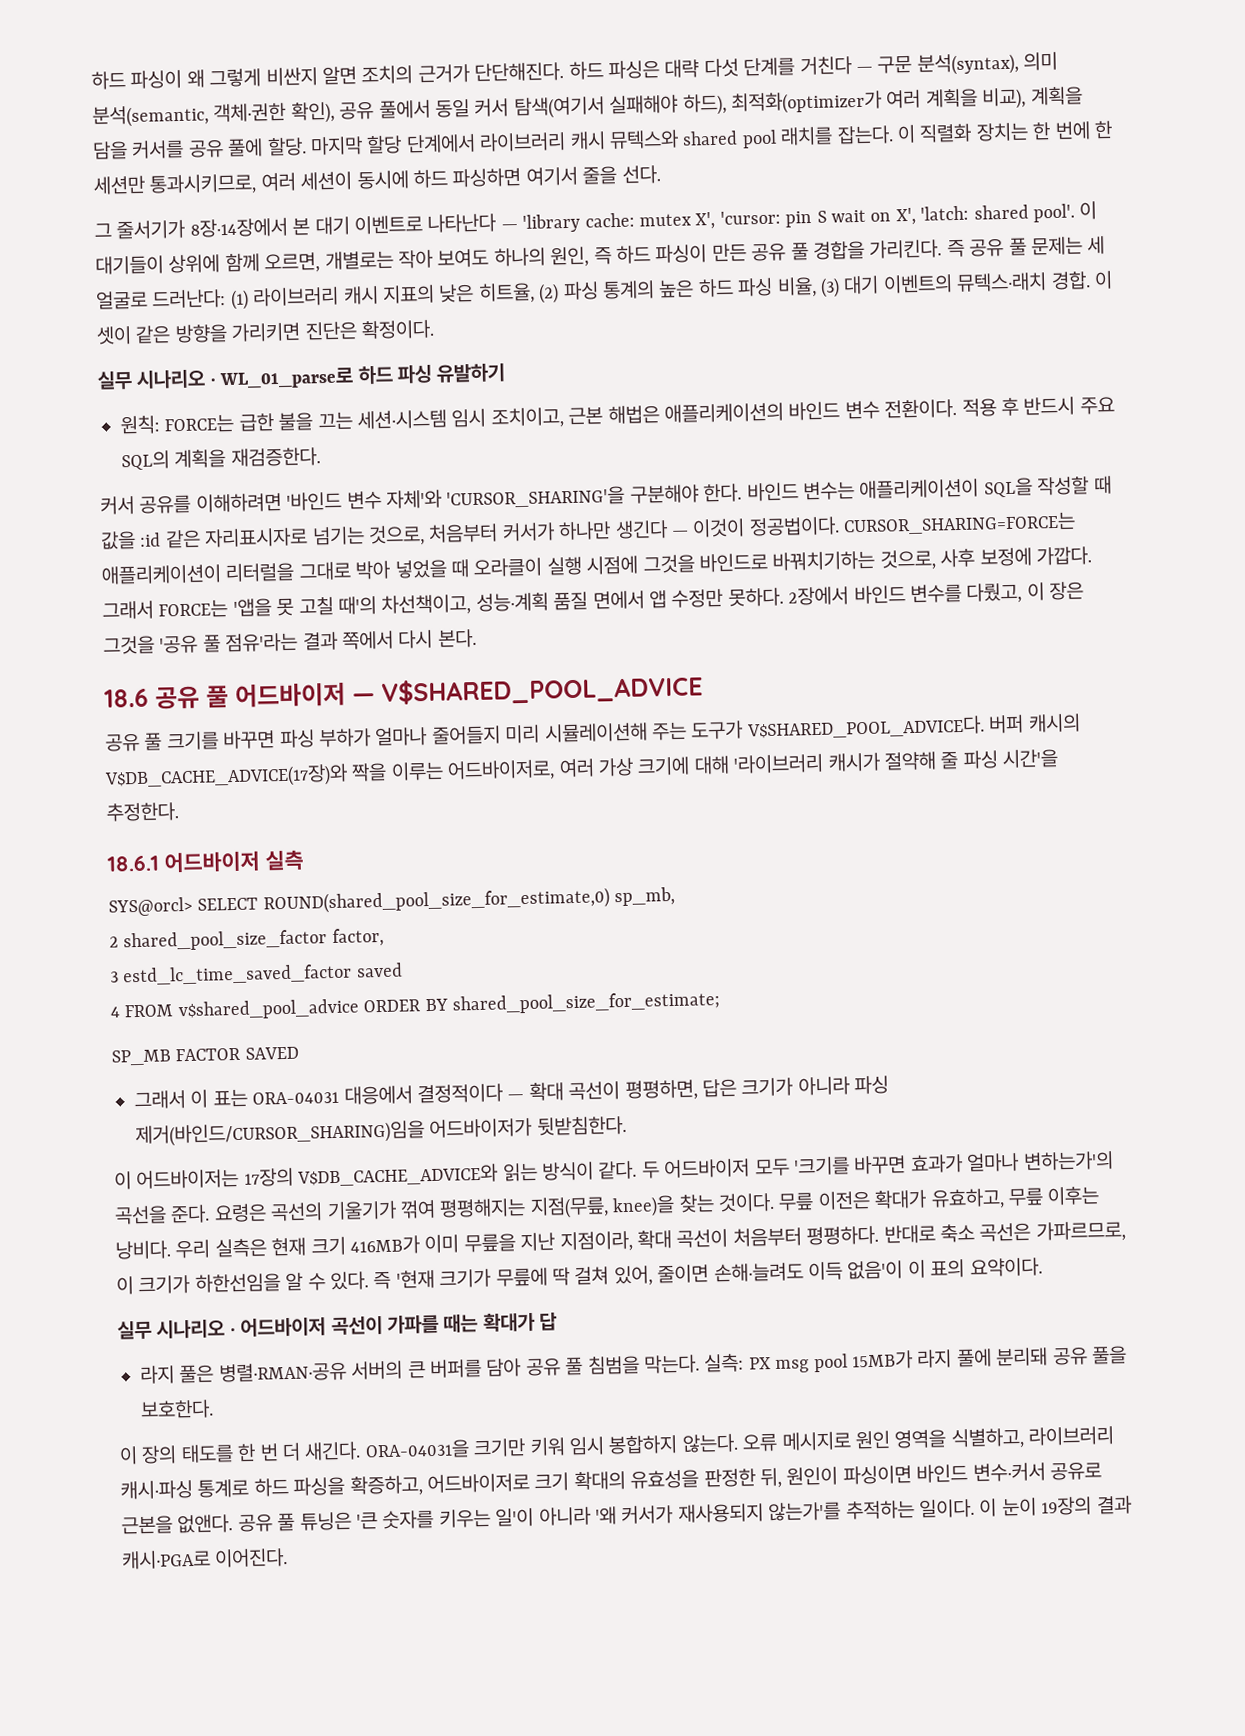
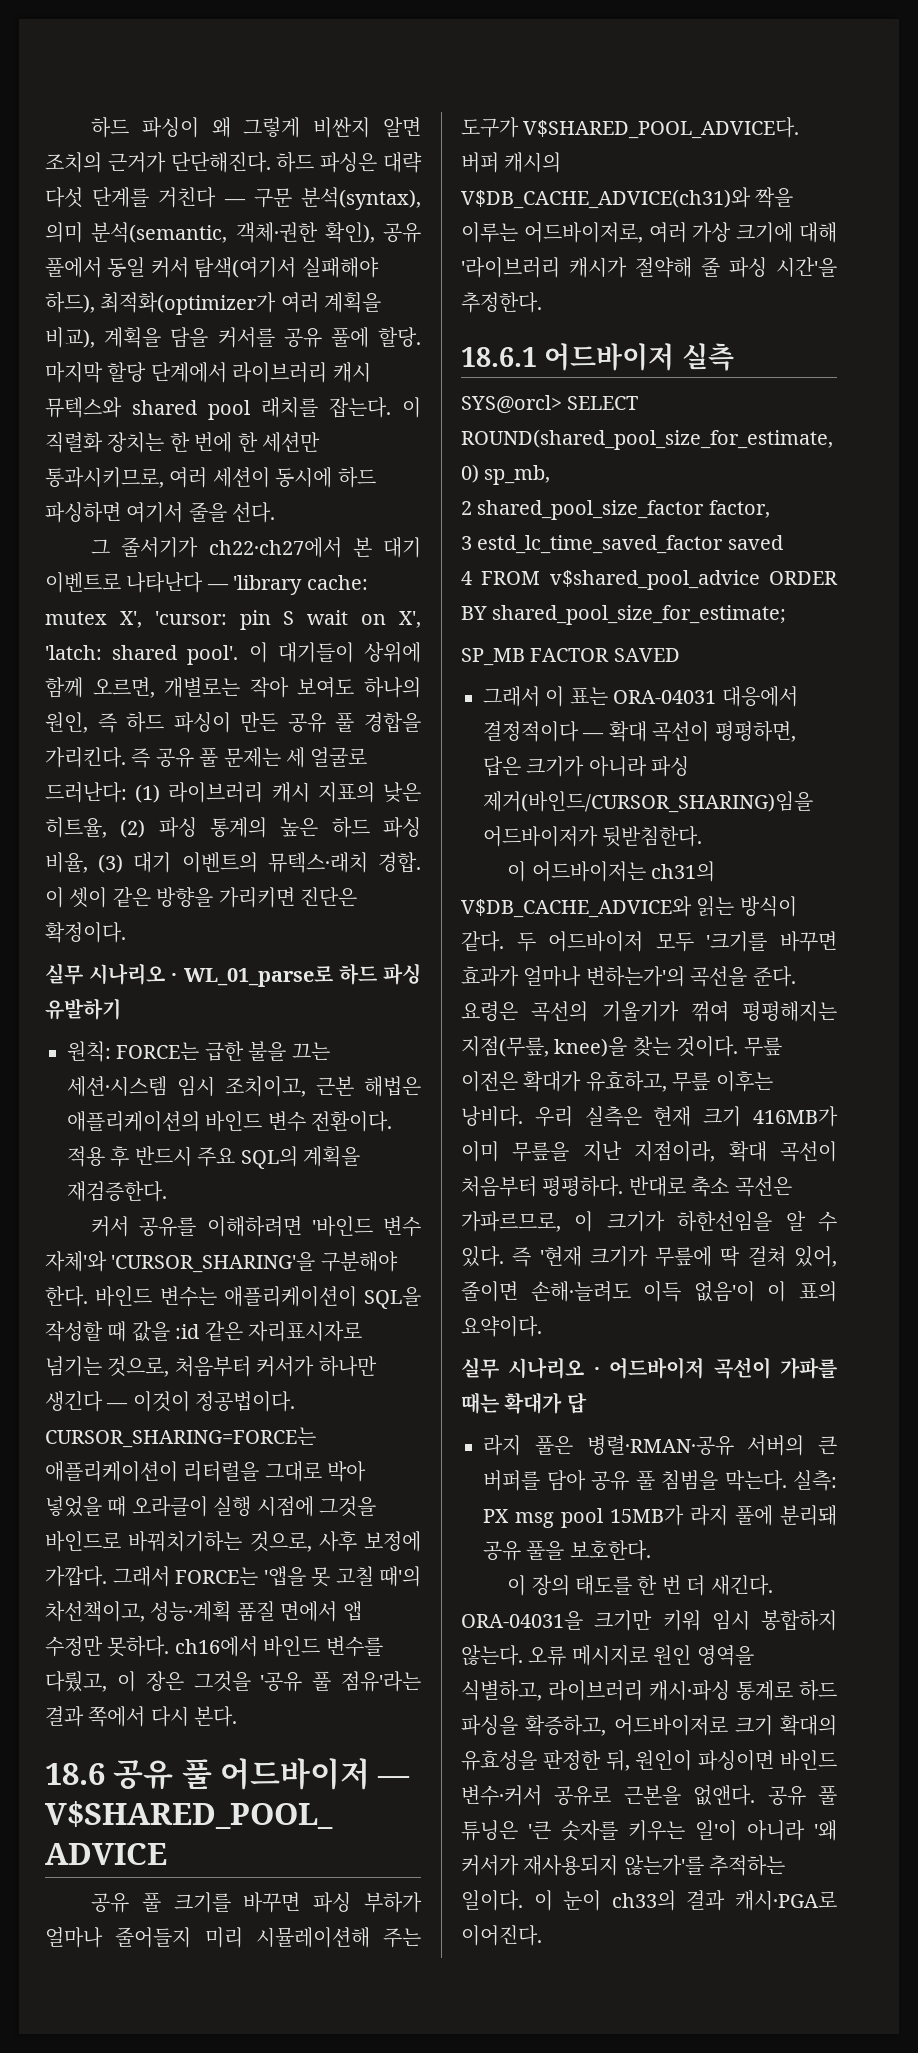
[189,217,288,238] 8장·14장에서 -> [208,537,342,558] ch22·ch27에서
[788,586,850,606] 2장에서 -> [174,1636,258,1657] ch16에서
[104,763,348,790] V$DB_CACHE_ADVICE(17장)와 -> [461,187,751,209] V$DB_CACHE_ADVICE(ch31)와
[243,1167,294,1187] 17장의 -> [650,861,715,882] ch31의
[1041,1496,1093,1516] 19장의 -> [611,1890,676,1911] ch33의

